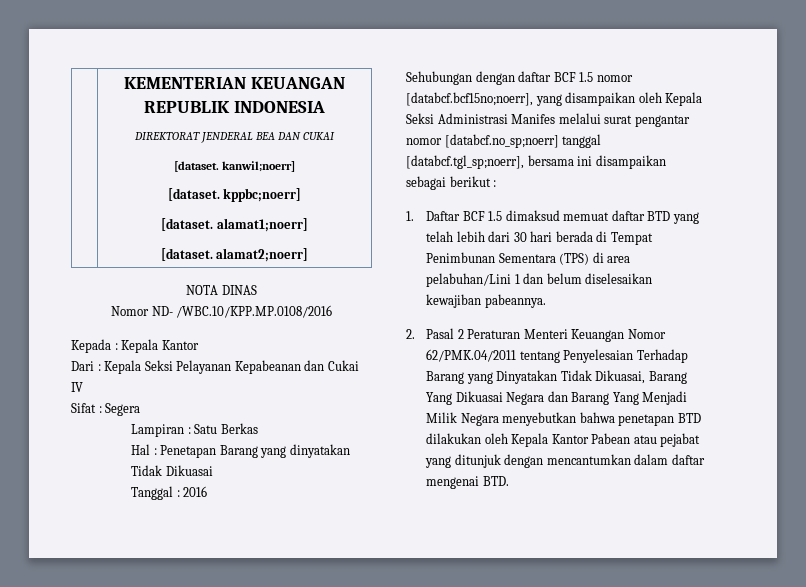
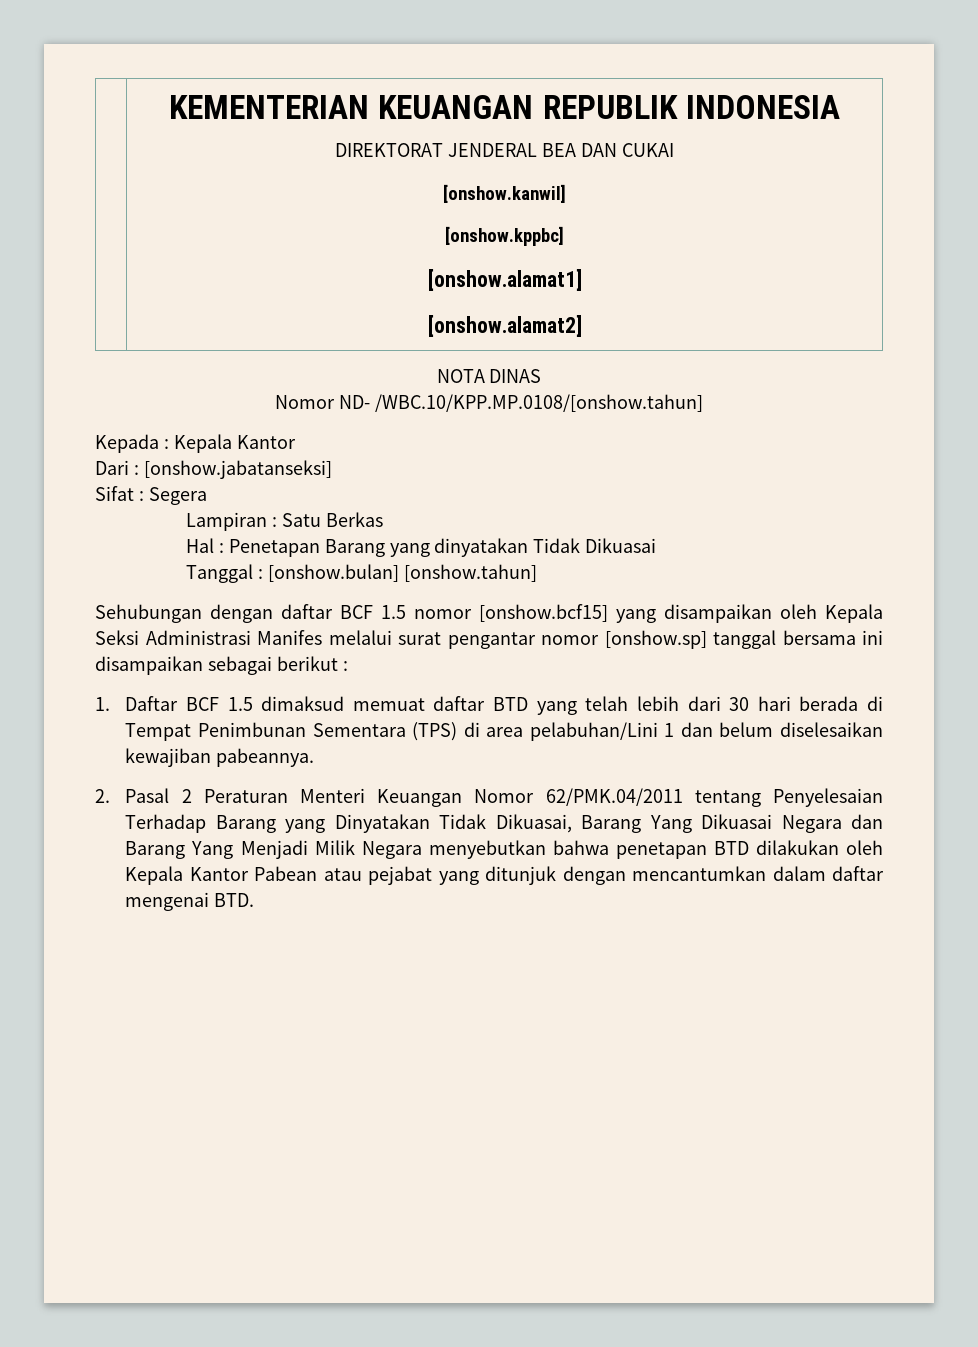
[173,161,296,172] [167,188,302,202] [161,218,308,232] [160,248,309,262] [dataset. kanwil;noerr] // [dataset. kppbc;noerr] // [dataset. alamat1;noerr] // [dataset. alamat2;noerr] -> [443,184,566,203] [445,226,564,246] [427,269,582,291] [427,315,582,337] [onshow.kanwil] // [onshow.kppbc] // [onshow.alamat1] // [onshow.alamat2]
[176,305,333,318] /WBC.10/KPP.MP.0108/2016 -> [374,394,703,412] /WBC.10/KPP.MP.0108/[onshow.tahun]
[104,360,359,374] [71,382,83,392] Kepala Seksi Pelayanan Kepabeanan dan Cukai IV -> [143,460,332,479] [onshow.jabatanseksi]
[183,486,208,497] 2016 -> [267,564,537,582] [onshow.bulan] [onshow.tahun]
[406,92,533,106] [databcf.bcf15no;noerr], -> [479,604,608,622] [onshow.bcf15]
[444,134,602,148] [406,155,524,169] [databcf.no_sp;noerr] tanggal [databcf.tgl_sp;noerr], -> [604,630,776,649] [onshow.sp] tanggal

